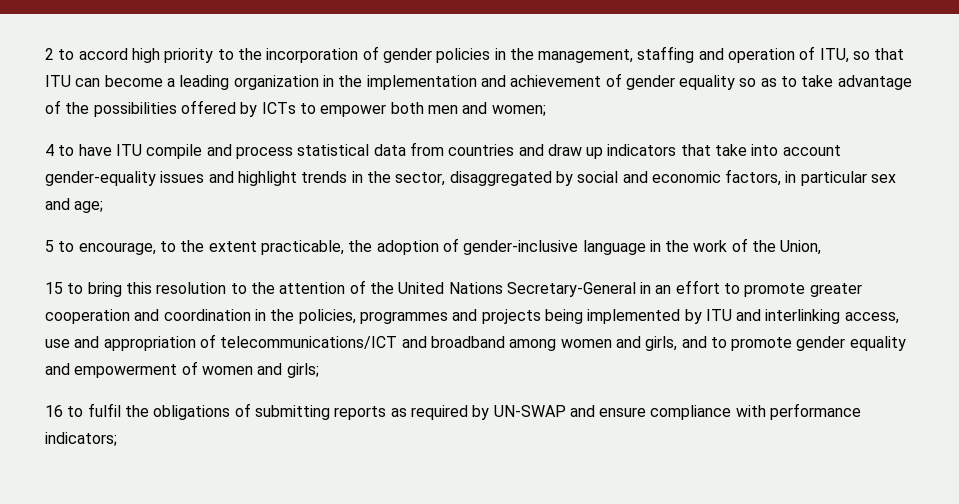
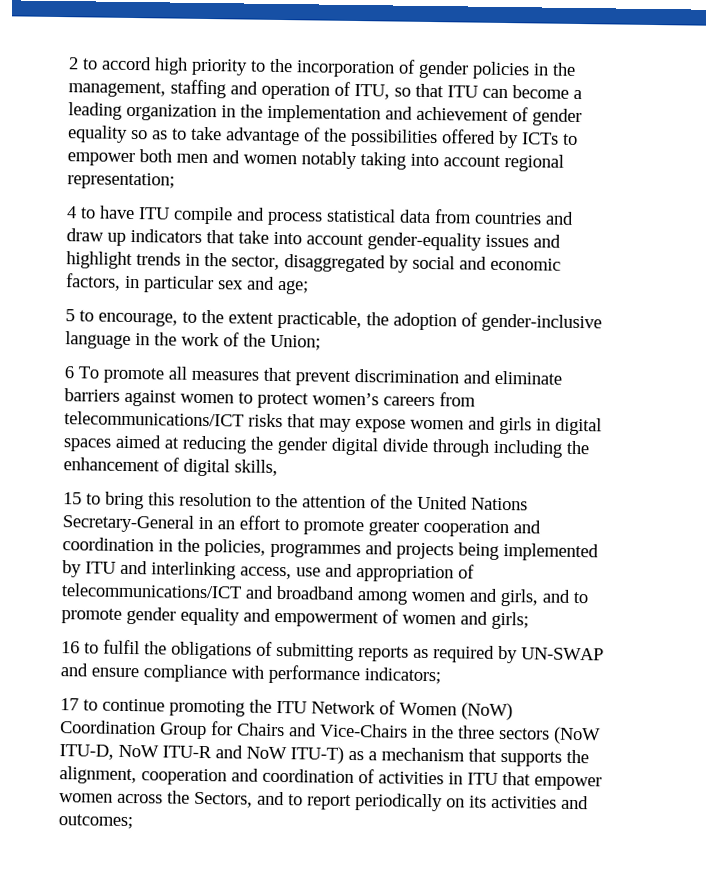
[491,105,546,116] women; -> [243,151,564,172] [67,172,175,190] women notably taking into account regional representation;
[780,240,822,255] Union, -> [270,334,321,351] [64,366,562,386] [64,388,476,409] [64,411,602,436] [63,434,590,458] [63,457,278,477] Union; // 6 To promote all measures that prevent discrimination and eliminate barriers against women to protect women’s careers from telecommunications/ICT risks that may expose women and girls in digital spaces aimed at reducing the gender digital divide through including the enhancement of digital skills,
(117, 439) none -> [60,698,513,721] [60,720,601,745] [59,744,589,767] [59,766,602,791] [59,790,589,812] [58,814,133,830] // 17 to continue promoting the ITU Network of Women (NoW) Coordination Group for Chairs and Vice-Chairs in the three sectors (NoW ITU-D, NoW ITU-R and NoW ITU-T) as a mechanism that supports the alignment, cooperation and coordination of activities in ITU that empower women across the Sectors, and to report periodically on its activities and outcomes;

